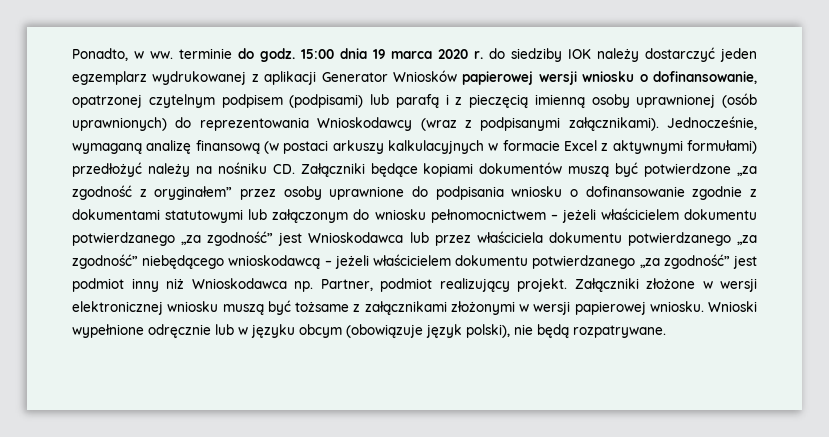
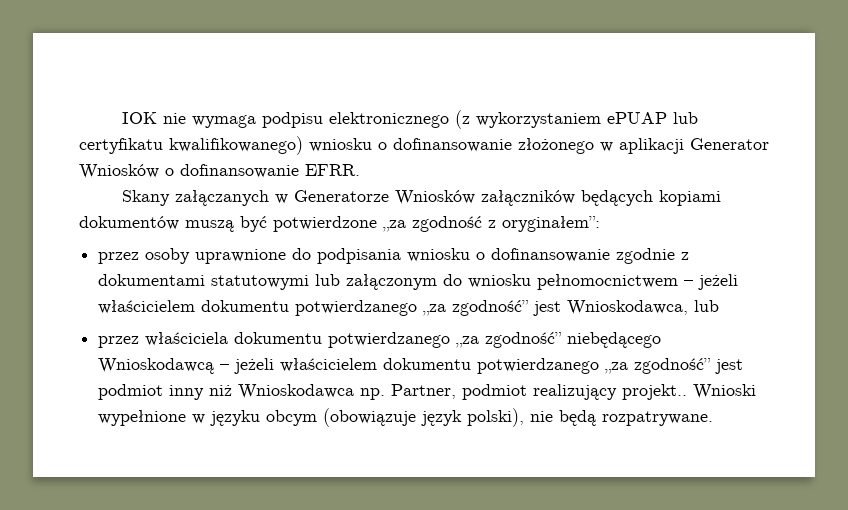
[72,47,757,62] [72,70,757,85] [72,93,757,108] [72,116,757,131] [72,140,758,154] [72,162,418,177] Ponadto, w ww. terminie do godz. 15:00 dnia 19 marca 2020 r. do siedziby IOK należy dostarczyć jeden egzemplarz wydrukowanej z aplikacji Generator Wniosków papierowej wersji wniosku o dofinansowanie, opatrzonej czytelnym podpisem (podpisami) lub parafą i z pieczęcią imienną osoby uprawnionej (osób uprawnionych) do reprezentowania Wnioskodawcy (wraz z podpisanymi załącznikami). Jednocześnie, wymaganą analizę finansową (w postaci arkuszy kalkulacyjnych w formacie Excel z aktywnymi formułami) przedłożyć należy na nośniku CD. Załączniki będące -> [121,110,698,129] [79,136,769,155] [79,164,360,179] [121,190,653,206] IOK nie wymaga podpisu elektronicznego (z wykorzystaniem ePUAP lub certyfikatu kwalifikowanego) wniosku o dofinansowanie złożonego w aplikacji Generator Wniosków o dofinansowanie EFRR. // Skany załączanych w Generatorze Wniosków załączników będących
[154,186,233,200] oryginałem” -> [502,216,600,232] oryginałem”: //
[308,232,429,243] Wnioskodawca lub -> [567,300,720,315] Wnioskodawca, lub //
[228,255,321,269] wnioskodawcą -> [98,358,215,374] Wnioskodawcą
[517,278,757,292] [72,300,757,315] [72,324,234,338] projekt. Załączniki złożone w wersji elektronicznej wniosku muszą być tożsame z załącznikami złożonymi w wersji papierowej wniosku. Wnioski wypełnione odręcznie lub -> [622,384,757,400] [98,410,187,426] projekt.. Wnioski wypełnione

